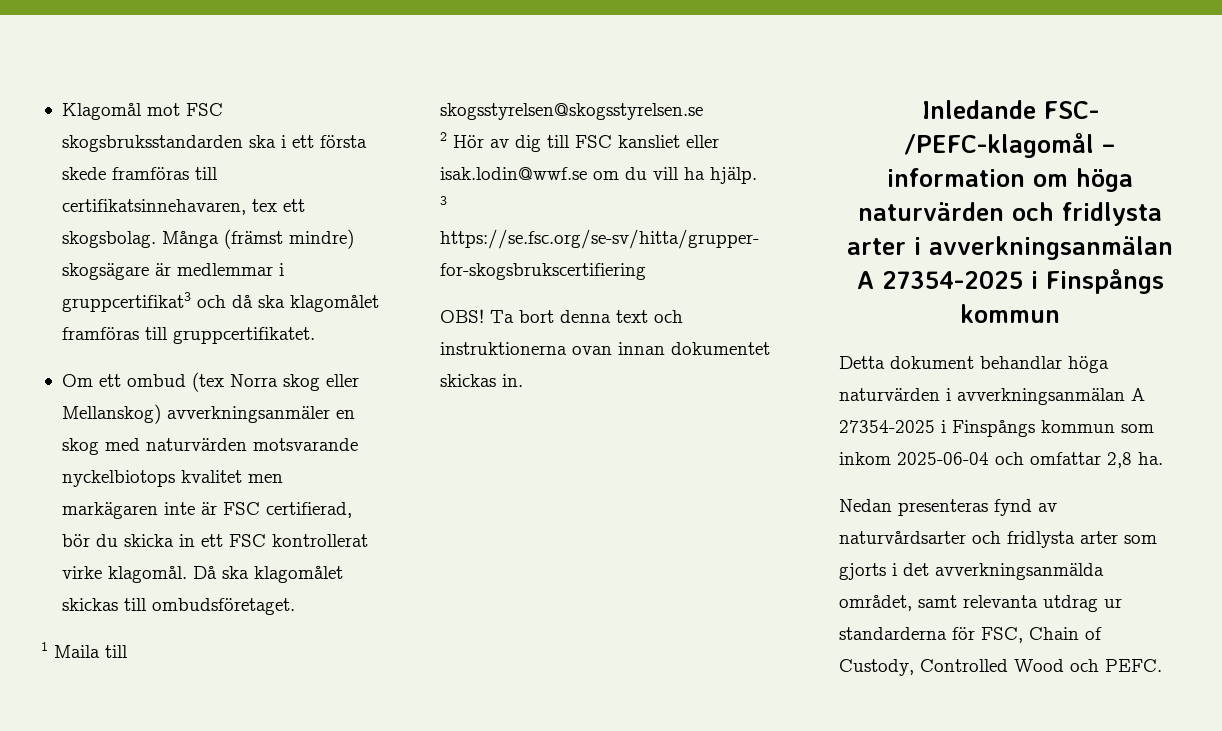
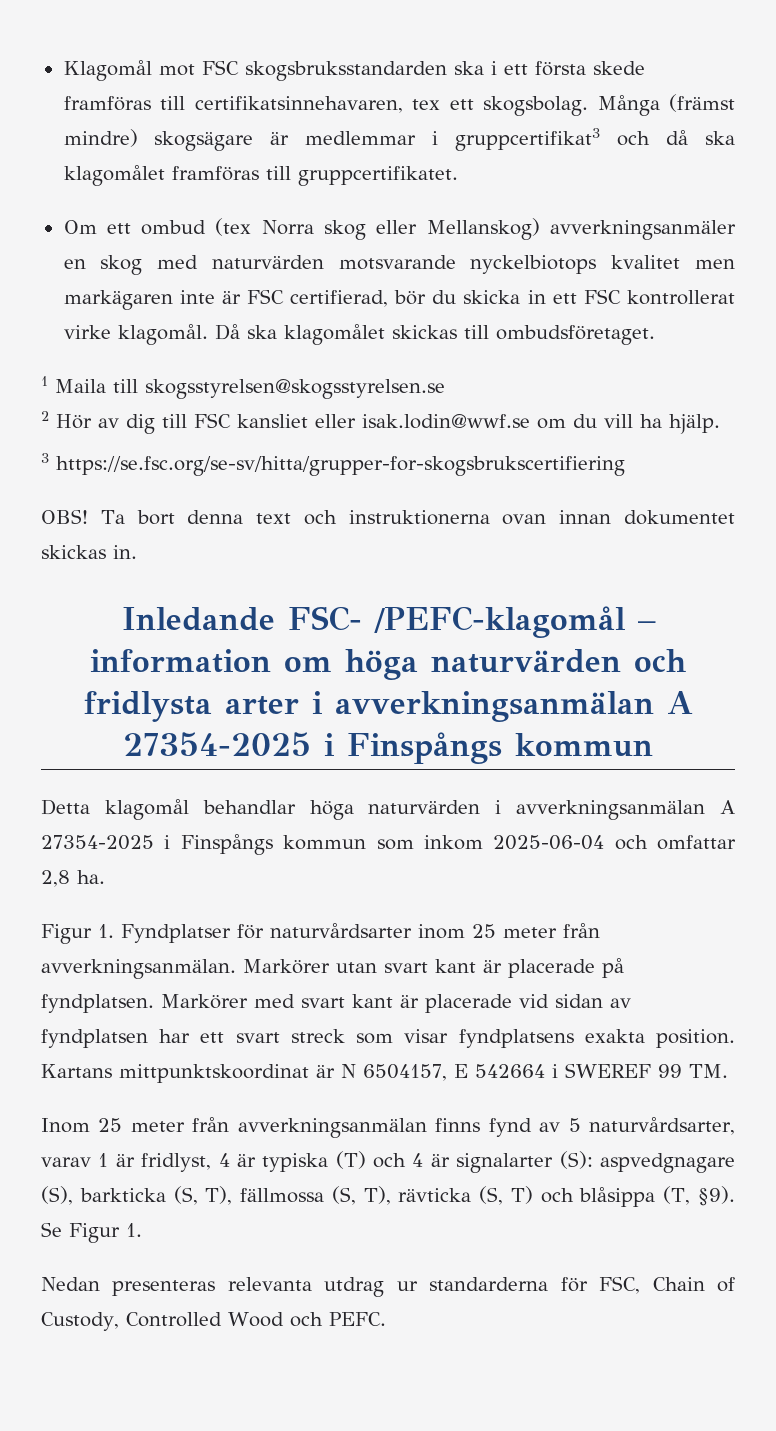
[890,356,974,369] dokument -> [104,799,189,820] klagomål
[839,499,1057,516] [839,531,1157,548] [839,563,1104,580] [839,595,957,611] Nedan presenteras fynd av naturvårdsarter och fridlysta arter som gjorts i det avverkningsanmälda området, samt -> [41,923,600,944] [41,958,624,979] [41,994,631,1013] [41,1029,735,1048] [41,1063,728,1083] [41,1117,736,1138] [41,1151,735,1173] [41,1186,735,1207] [41,1222,142,1243] [41,1277,216,1296] Figur 1. Fyndplatser för naturvårdsarter inom 25 meter från avverkningsanmälan. Markörer utan svart kant är placerade på fyndplatsen. Markörer med svart kant är placerade vid sidan av fyndplatsen har ett svart streck som visar fyndplatsens exakta position. Kartans mittpunktskoordinat är N 6504157, E 542664 i SWEREF 99 TM. // Inom 25 meter från avverkningsanmälan finns fynd av 5 naturvårdsarter, varav 1 är fridlyst, 4 är typiska (T) och 4 är signalarter (S): aspvedgnagare (S), barkticka (S, T), fällmossa (S, T), rävticka (S, T) och blåsippa (T, §9). Se Figur 1. // Nedan presenteras

